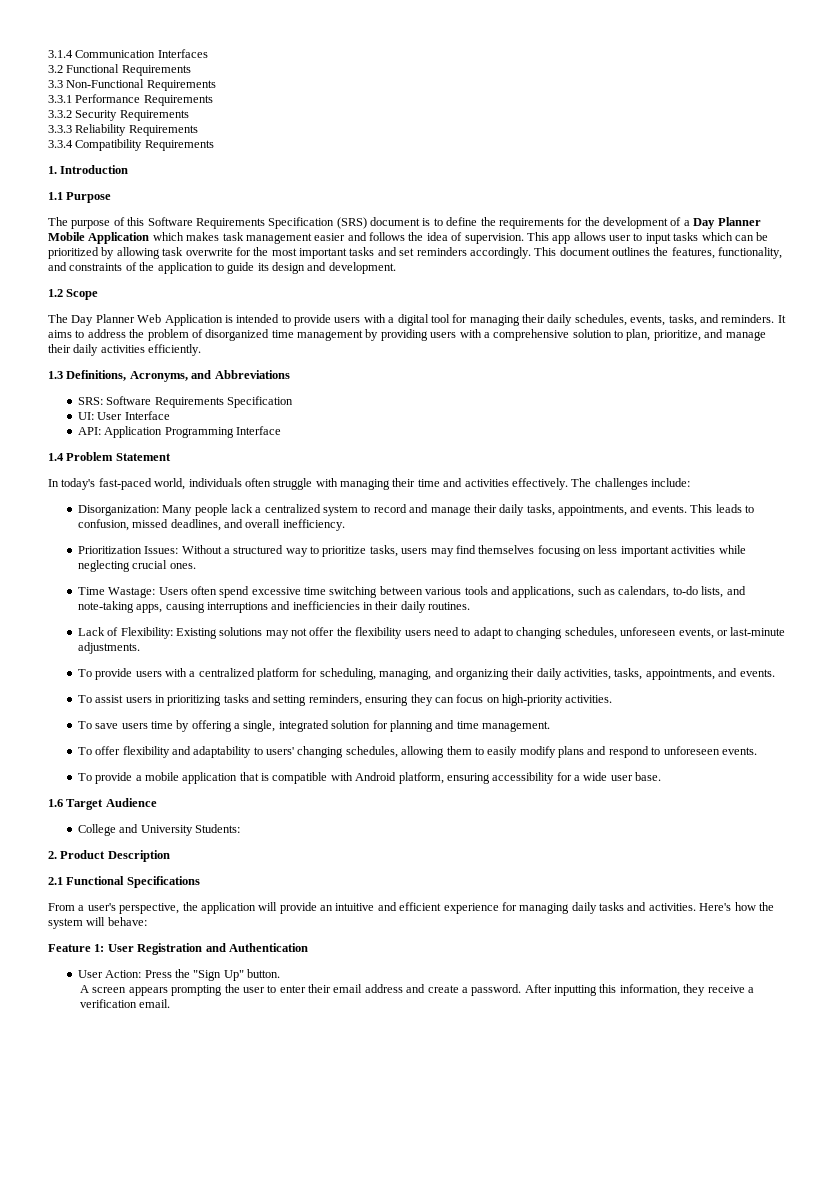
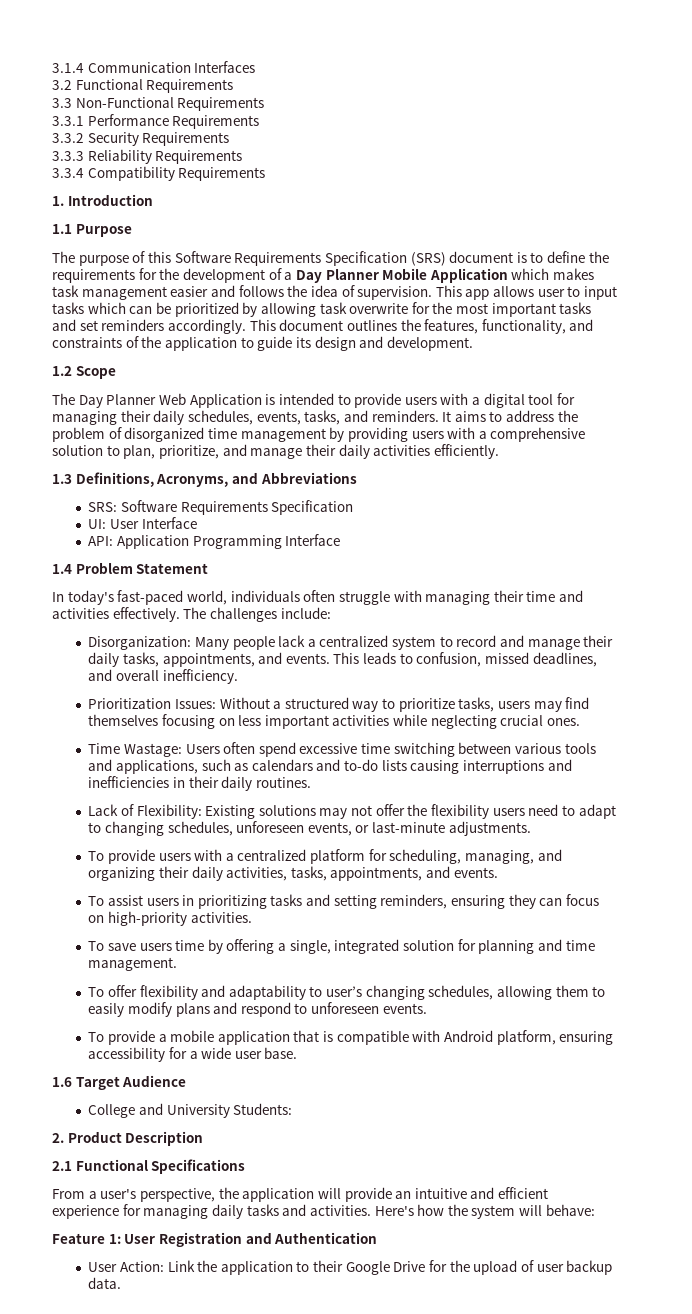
[618,586,746,598] [77,601,163,613] calendars, to-do lists, and note-taking apps, -> [251,759,407,771] calendars and to-do lists
[266,747,295,755] users' -> [326,986,363,997] user’s
[144,969,281,981] [80,984,754,996] [80,999,171,1008] Press the "Sign Up" button. // A screen appears prompting the user to enter their email address and create a password. After inputting this information, they receive a verification email. -> [167,1260,613,1275] [88,1277,122,1289] Link the application to their Google Drive for the upload of user backup data.

